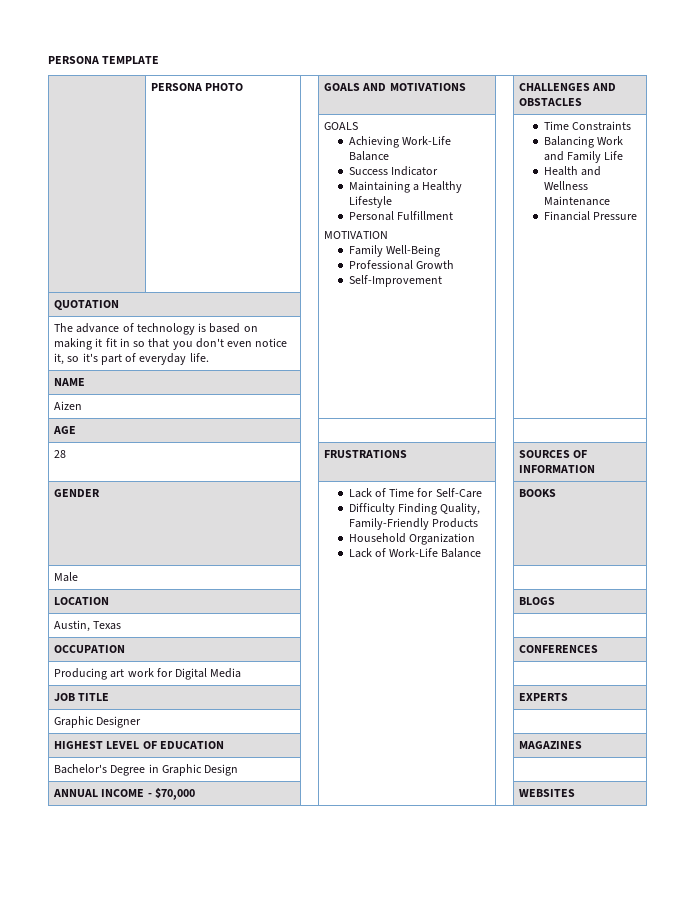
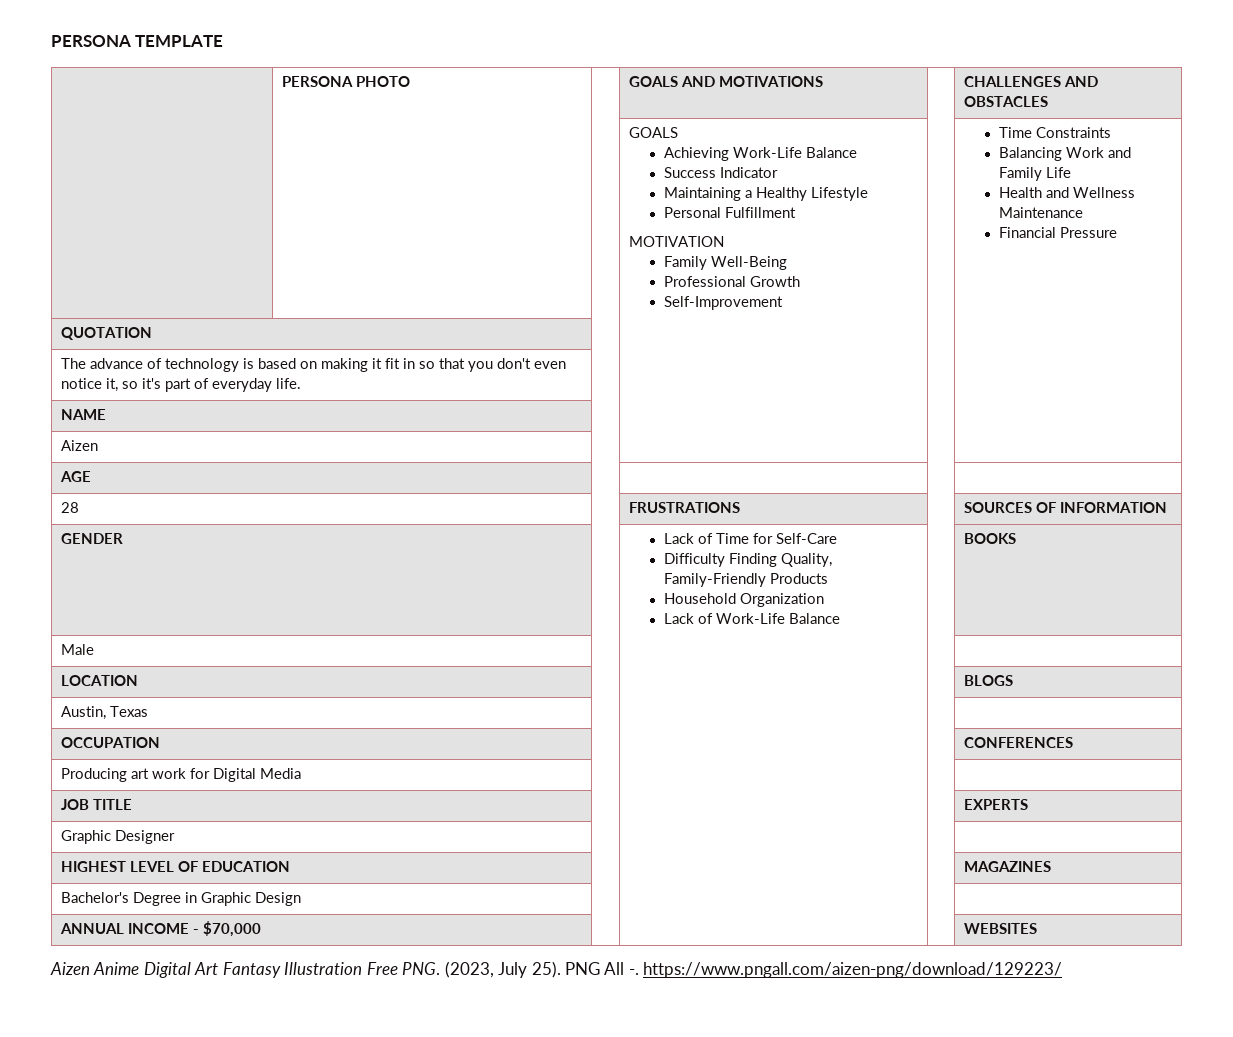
(576, 793) none -> [50,961,1063,978] // Aizen Anime Digital Art Fantasy Illustration Free PNG. (2023, July 25). PNG All -. https://www.pngall.com/aizen-png/download/129223/

